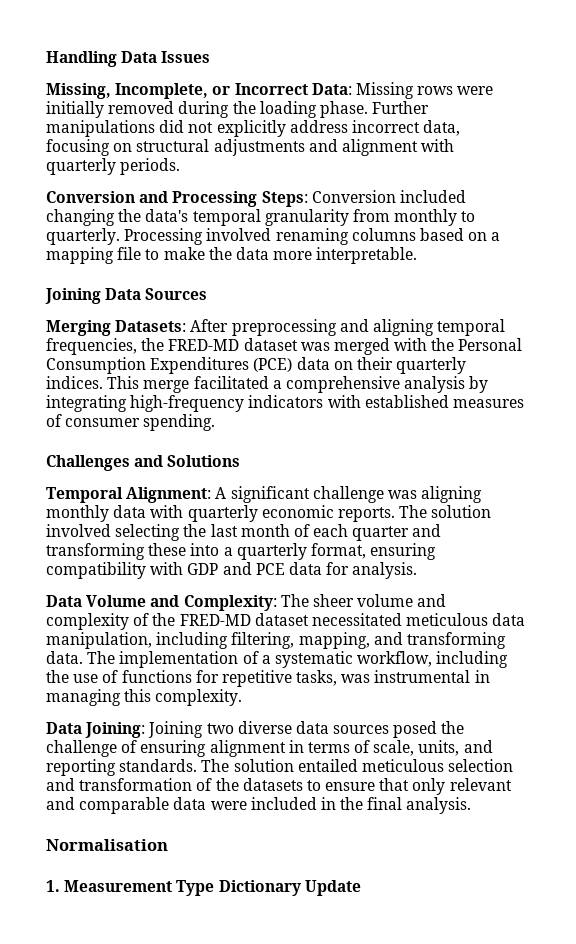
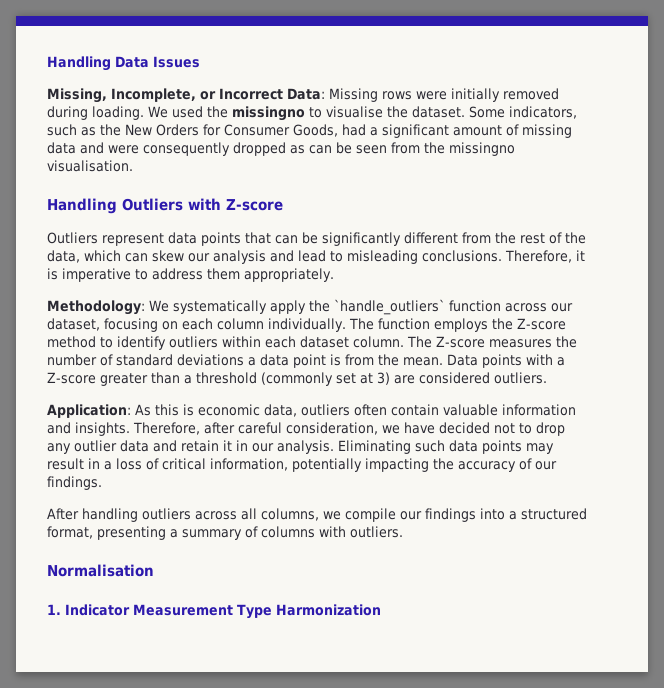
[232,101,430,118] [46,120,461,137] [46,139,455,156] [46,158,181,175] [46,190,466,207] [46,209,476,226] [46,228,501,245] [46,247,418,264] [45,288,208,304] [46,319,506,336] [46,338,523,355] [46,357,467,374] [46,376,489,393] [46,395,524,412] [46,414,216,431] [46,455,241,471] [46,486,483,503] [46,505,492,522] [46,524,442,541] [46,543,437,560] [46,562,418,579] [46,594,447,611] [46,613,526,630] [46,632,506,649] [46,651,509,668] [46,670,490,687] [46,689,243,706] [46,721,465,738] [46,740,493,757] [46,759,514,776] [46,778,512,795] [46,797,472,814] the loading phase. Further manipulations did not explicitly address incorrect data, focusing on structural adjustments and alignment with quarterly periods. // Conversion and Processing Steps: Conversion included changing the data's temporal granularity from monthly to quarterly. Processing involved renaming columns based on a mapping file to make the data more interpretable. // Joining Data Sources // Merging Datasets: After preprocessing and aligning temporal frequencies, the FRED-MD dataset was merged with the Personal Consumption Expenditures (PCE) data on their quarterly indices. This merge facilitated a comprehensive analysis by integrating high-frequency indicators with established measures of consumer spending. // Challenges and Solutions // Temporal Alignment: A significant challenge was aligning monthly data with quarterly economic reports. The solution involved selecting the last month of each quarter and transforming these into a quarterly format, ensuring compatibility with GDP and PCE data for analysis. // Data Volume and Complexity: The sheer volume and complexity of the FRED-MD dataset necessitated meticulous data manipulation, including filtering, mapping, and transforming data. The implementation of a systematic workflow, including the use of functions for repetitive tasks, was instrumental in managing this complexity. // Data Joining: Joining two diverse data sources posed the challenge of ensuring alignment in terms of scale, units, and reporting standards. The solution entailed meticulous selection and transformation of the datasets to ensure that only relevant and comparable data were included in the final analysis. -> [92,106,577,121] [47,124,572,138] [47,142,515,156] [47,160,133,172] [47,198,283,214] [47,232,586,246] [47,250,585,264] [47,268,334,282] [47,299,573,315] [47,318,566,332] [47,336,577,350] [47,354,565,368] [47,372,547,386] [47,404,576,418] [47,422,565,436] [47,440,554,454] [47,458,557,472] [47,476,102,490] [47,508,587,522] [47,526,403,540] loading. We used the missingno to visualise the dataset. Some indicators, such as the New Orders for Consumer Goods, had a significant amount of missing data and were consequently dropped as can be seen from the missingno visualisation. // Handling Outliers with Z-score // Outliers represent data points that can be significantly different from the rest of the data, which can skew our analysis and lead to misleading conclusions. Therefore, it is imperative to address them appropriately. // Methodology: We systematically apply the `handle_outliers` function across our dataset, focusing on each column individually. The function employs the Z-score method to identify outliers within each dataset column. The Z-score measures the number of standard deviations a data point is from the mean. Data points with a Z-score greater than a threshold (commonly set at 3) are considered outliers. // Application: As this is economic data, outliers often contain valuable information and insights. Therefore, after careful consideration, we have decided not to drop any outlier data and retain it in our analysis. Eliminating such data points may result in a loss of critical information, potentially impacting the accuracy of our findings. // After handling outliers across all columns, we compile our findings into a structured format, presenting a summary of columns with outliers.
(60, 886) none -> [65,604,130,616] Indicator
[218,880,361,896] Dictionary Update -> [275,604,381,616] Harmonization

